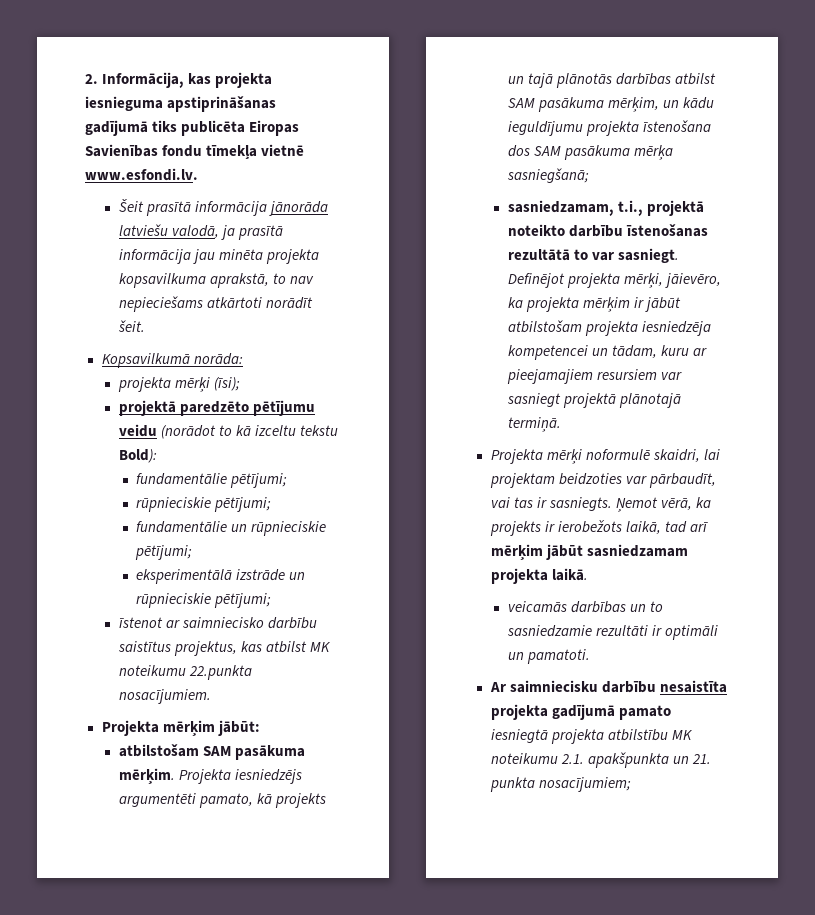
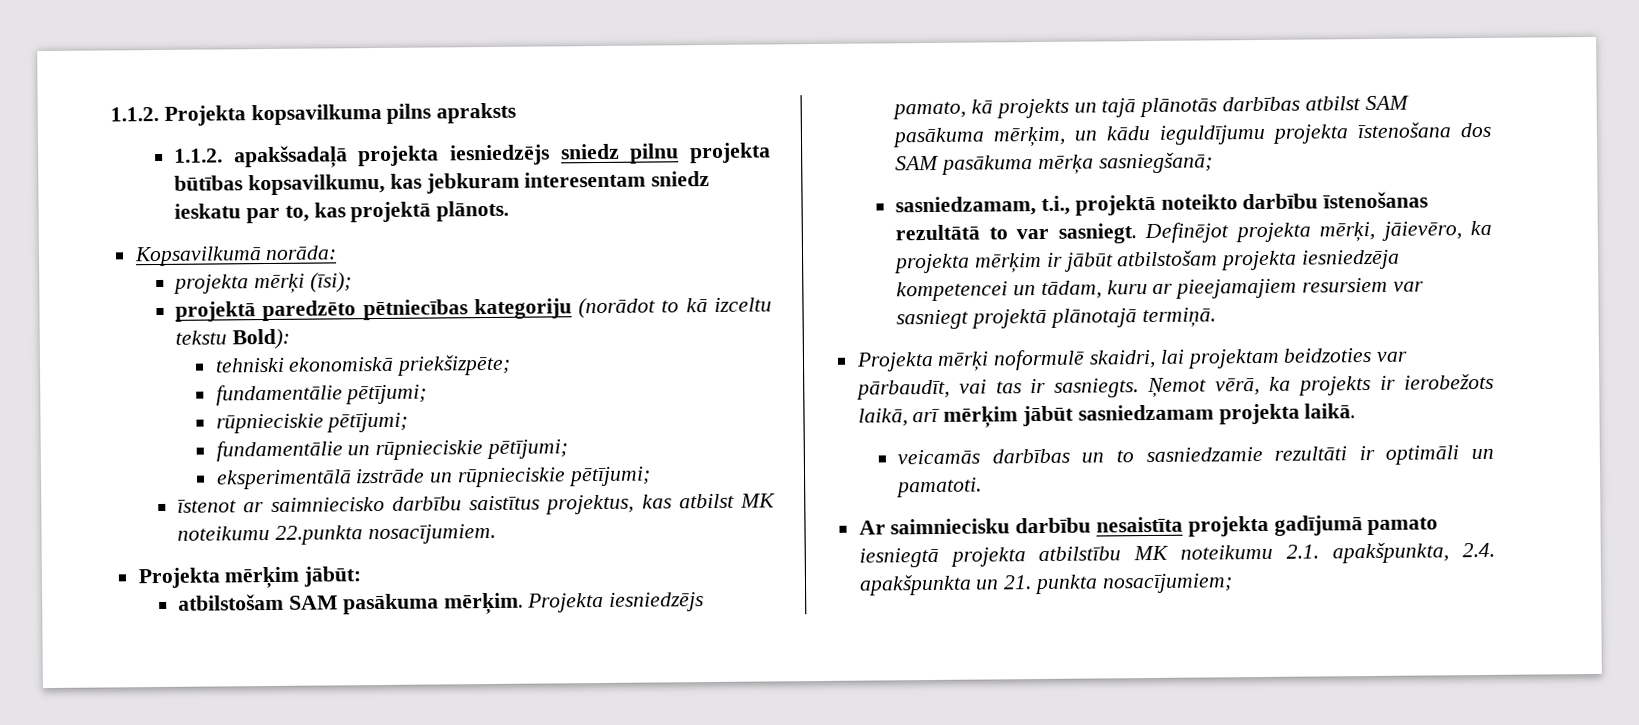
[85,72,273,88] [85,96,277,112] [85,120,300,136] [85,144,305,159] [85,168,198,181] [118,199,328,216] [118,224,283,240] [118,249,319,264] [118,273,314,288] [118,296,313,312] [117,320,145,332] 2. Informācija, kas projekta iesnieguma apstiprināšanas gadījumā tiks publicēta Eiropas Savienības fondu tīmekļa vietnē www.esfondi.lv. // Šeit prasītā informācija jānorāda latviešu valodā, ja prasītā informācija jau minēta projekta kopsavilkuma aprakstā, to nav nepieciešams atkārtoti norādīt šeit. -> [110,102,517,126] [174,142,771,169] [174,170,711,196] [174,200,510,224] 1.1.2. Projekta kopsavilkuma pilns apraksts // 1.1.2. apakšsadaļā projekta iesniedzējs sniedz pilnu projekta būtības kopsavilkumu, kas jebkuram interesentam sniedz ieskatu par to, kas projektā plānots.
[252,400,315,416] [118,424,157,437] pētījumu veidu -> [362,298,572,321] pētniecības kategoriju
(157, 456) none -> [214,354,512,376] // tehniski ekonomiskā priekšizpēte;
[118,793,196,807] argumentēti -> (705, 602) none
[664,521,687,533] tad -> (908, 417) none
(584, 759) none -> [1332,542,1495,564] apakšpunkta, 2.4.

